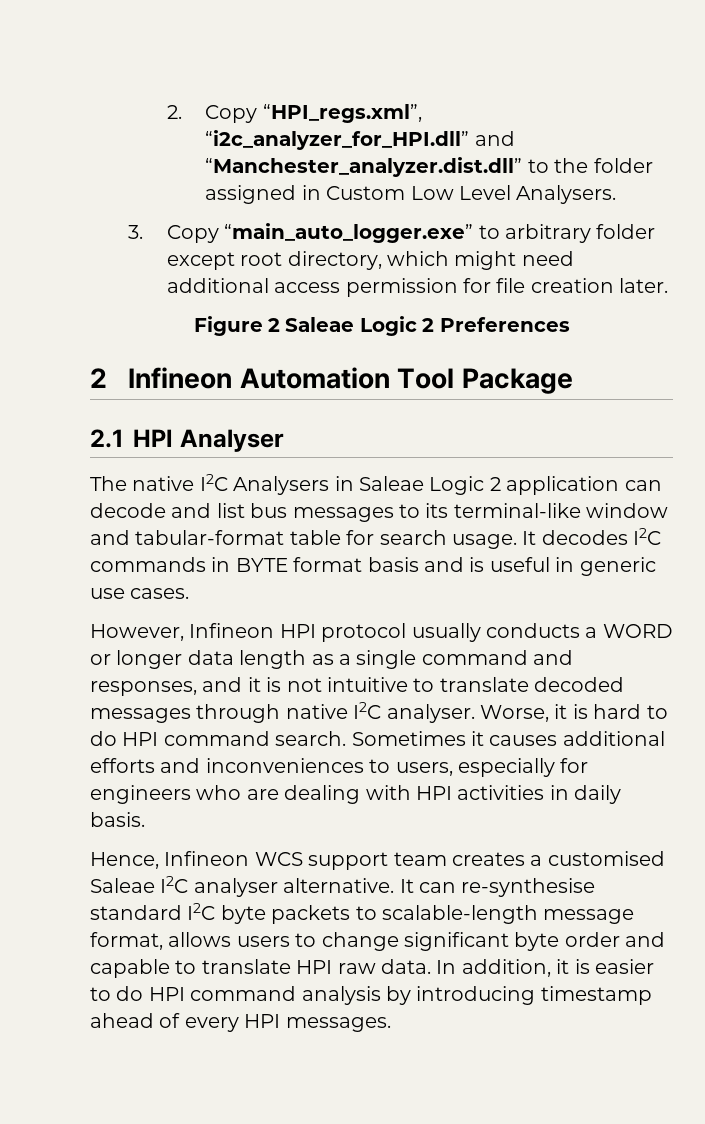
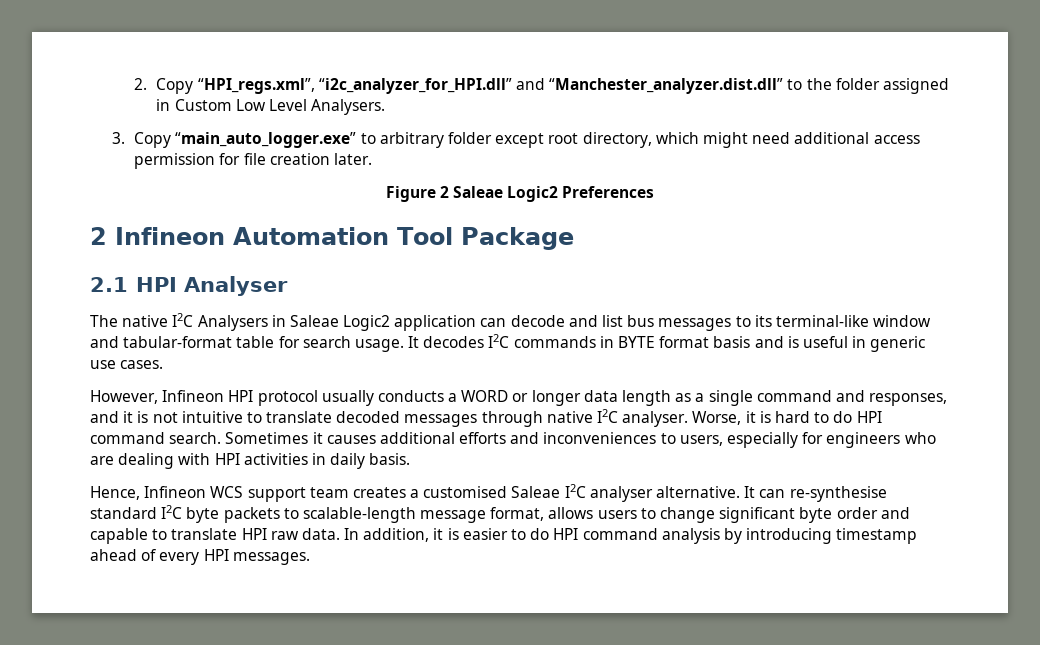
[359,316,435,336] Logic 2 -> [507,186,559,202] Logic2
[429,476,501,495] Logic 2 -> [343,315,391,331] Logic2

